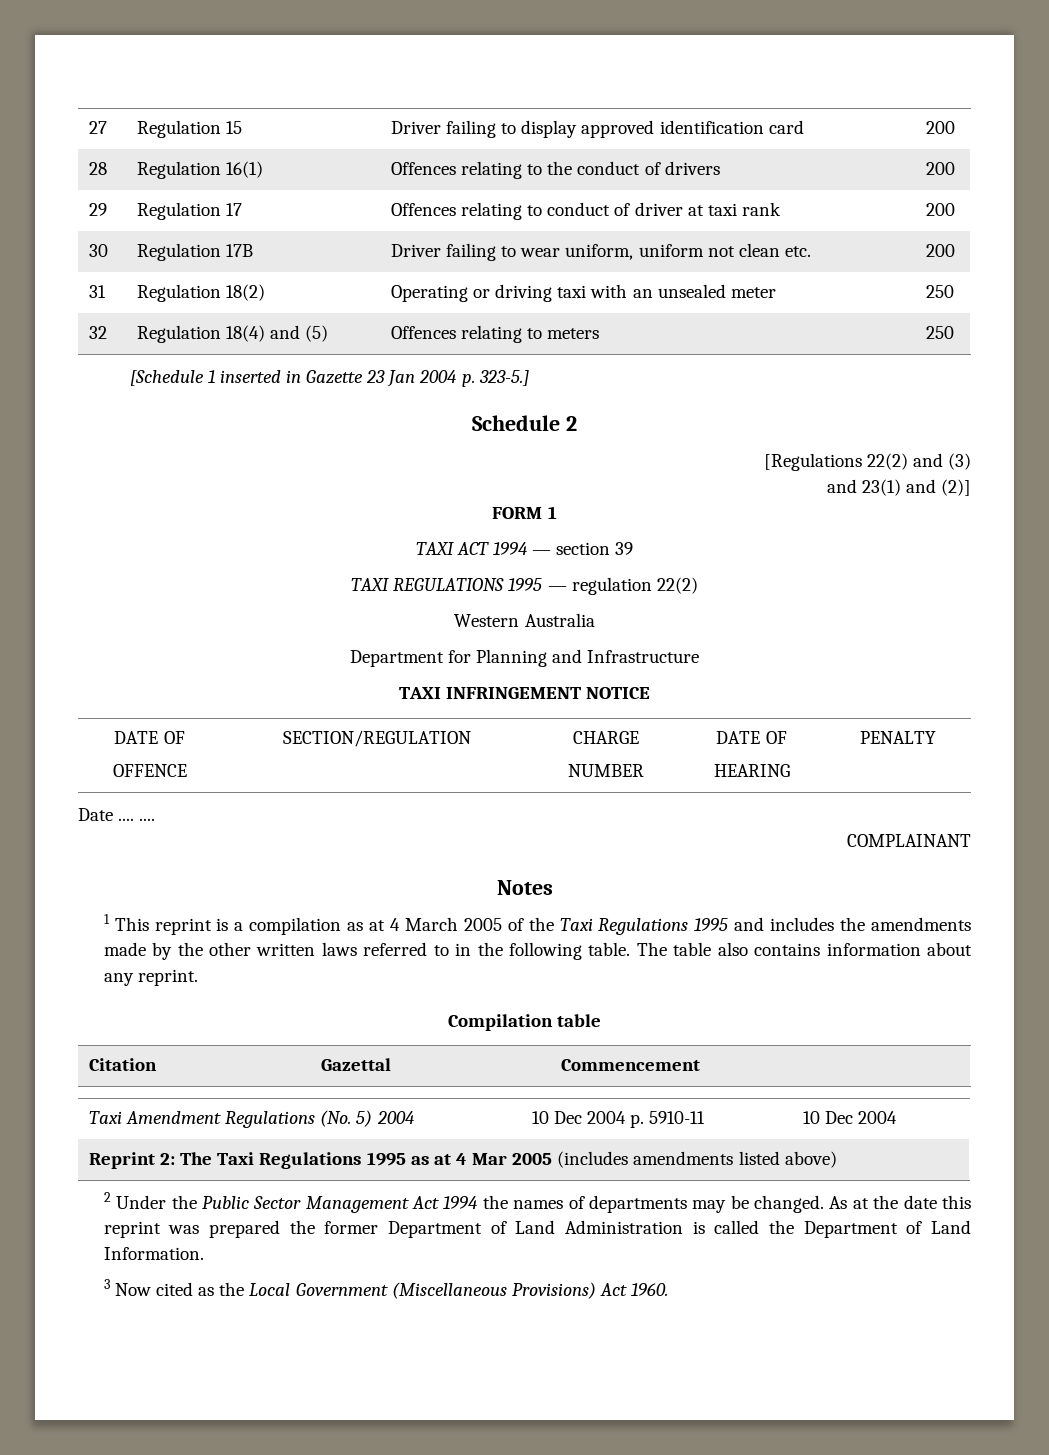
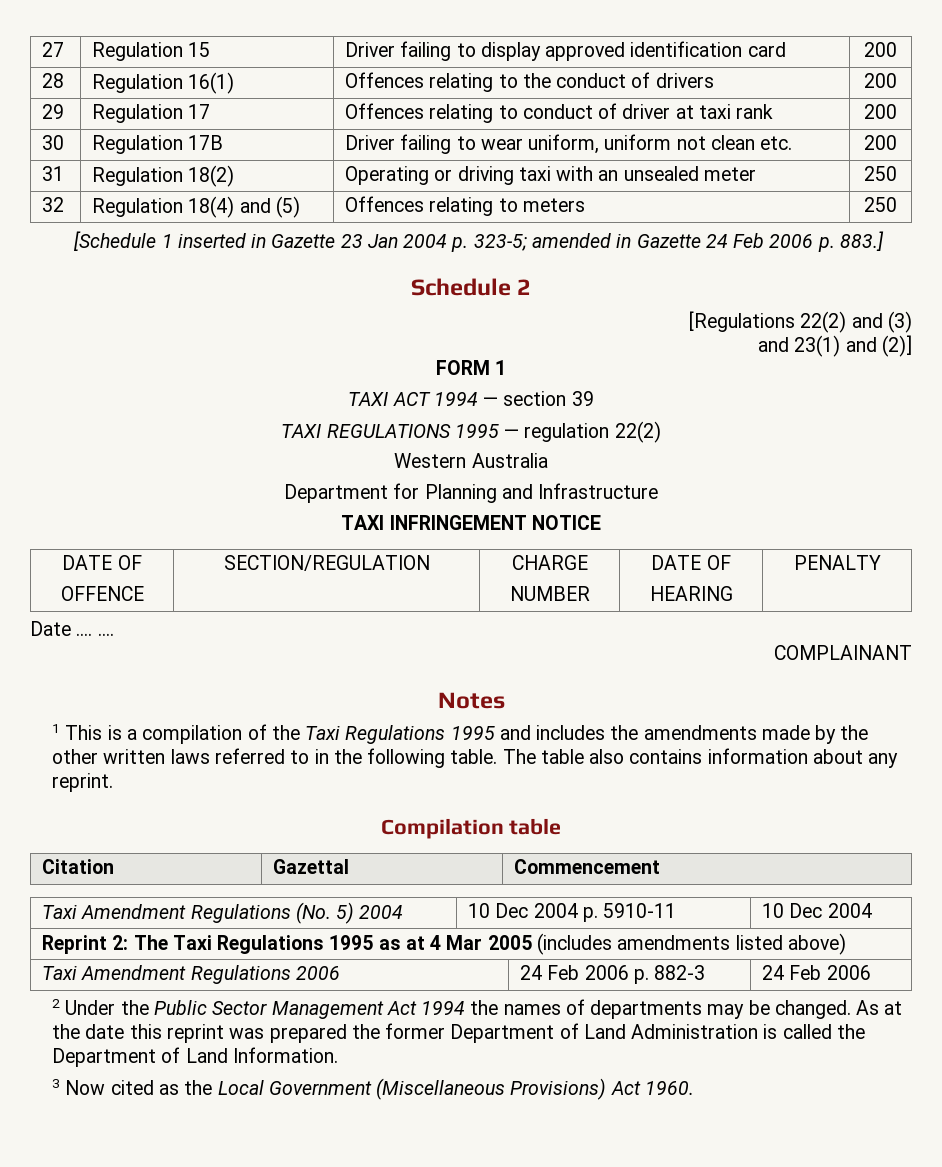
[478,370,529,386] 323-5.] -> [473,231,884,252] 323-5; amended in Gazette 24 Feb 2006 p. 883.]
[154,918,212,935] reprint -> (103, 732) none
[347,917,502,931] as at 4 March 2005 -> (243, 734) none
(837, 1159) none -> [42,965,340,984] [520,965,706,984] [762,965,871,980] // Taxi Amendment Regulations 2006 | 24 Feb 2006 p. 882-3 | 24 Feb 2006

